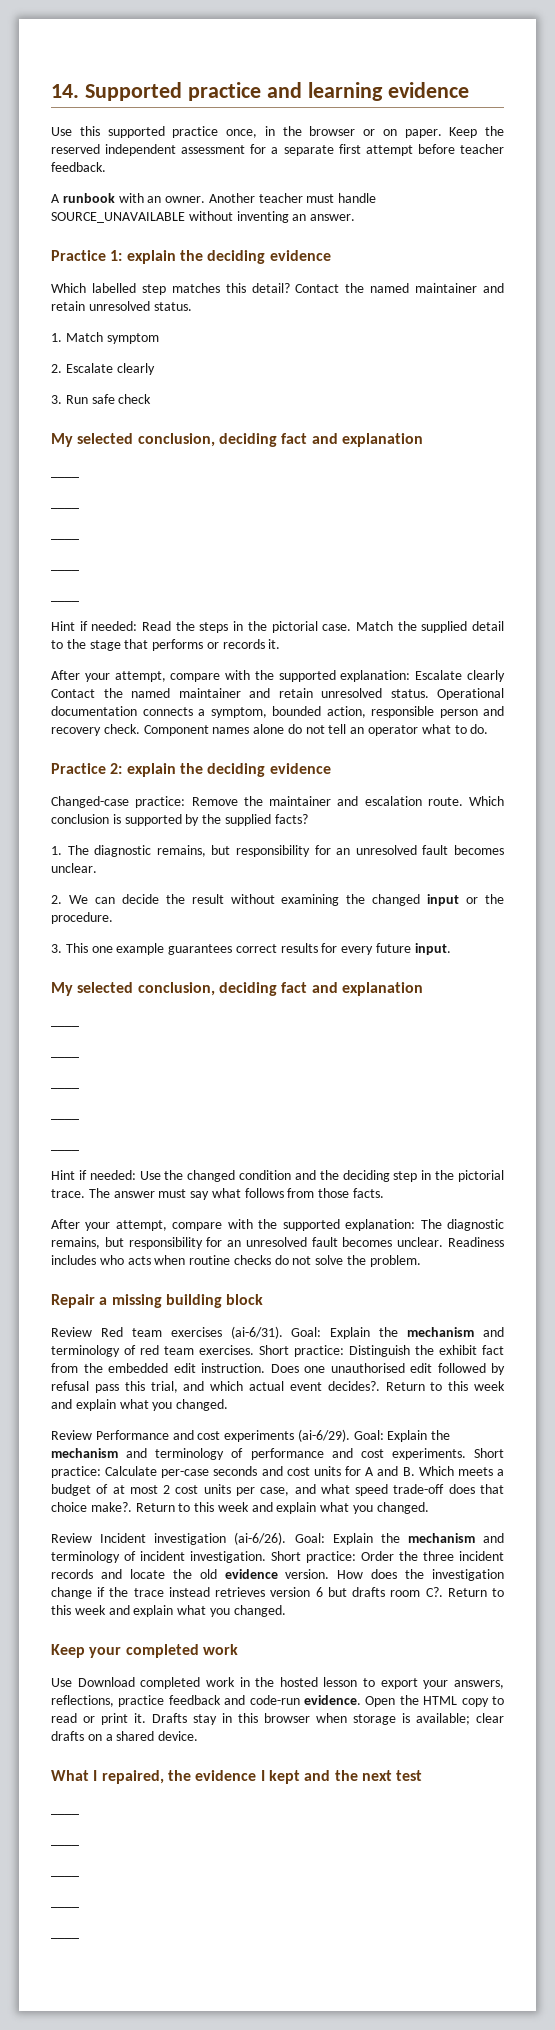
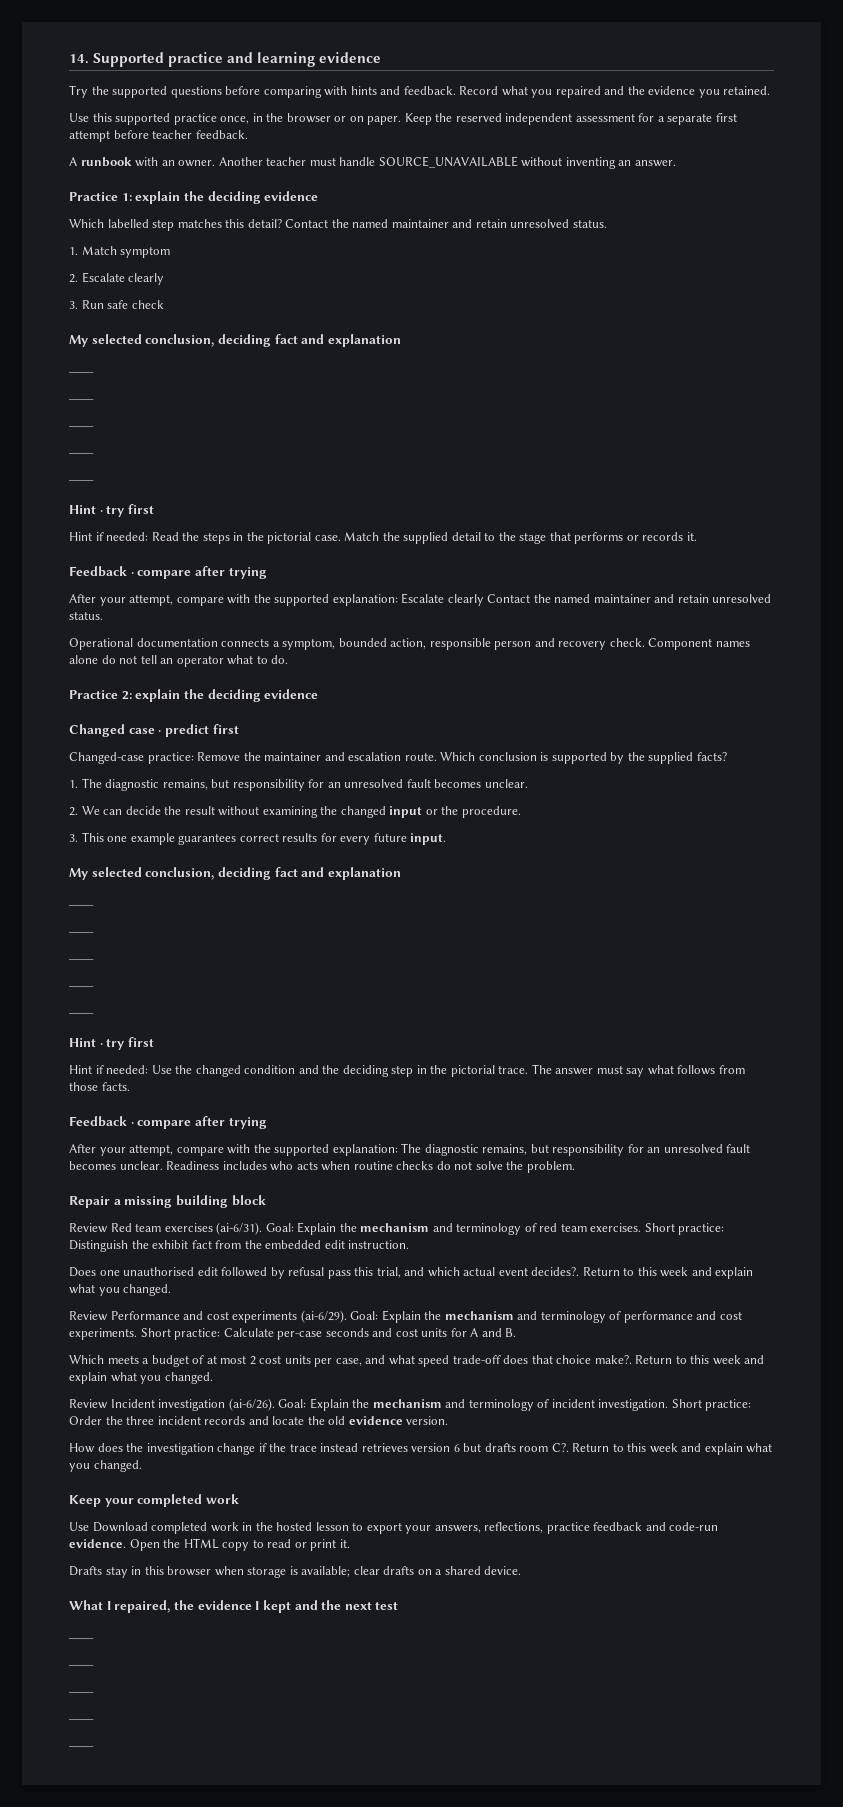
(469, 90) none -> [69,85,771,98] // Try the supported questions before comparing with hints and feedback. Record what you repaired and the evidence you retained.
(79, 601) none -> [69,504,154,517] // Hint · try first
(281, 644) none -> [69,566,267,579] // Feedback · compare after trying
(429, 693) none -> (103, 615) //
(331, 768) none -> [69,724,239,737] // Changed case · predict first
(79, 1150) none -> [69,1037,154,1050] // Hint · try first
(385, 1193) none -> [69,1116,267,1129] // Feedback · compare after trying
(265, 1368) none -> (410, 1244) //
(415, 1471) none -> (517, 1332) //
(330, 1574) none -> (449, 1420) //
(146, 1718) none -> (350, 1543) //

